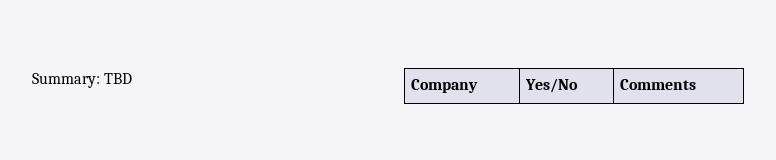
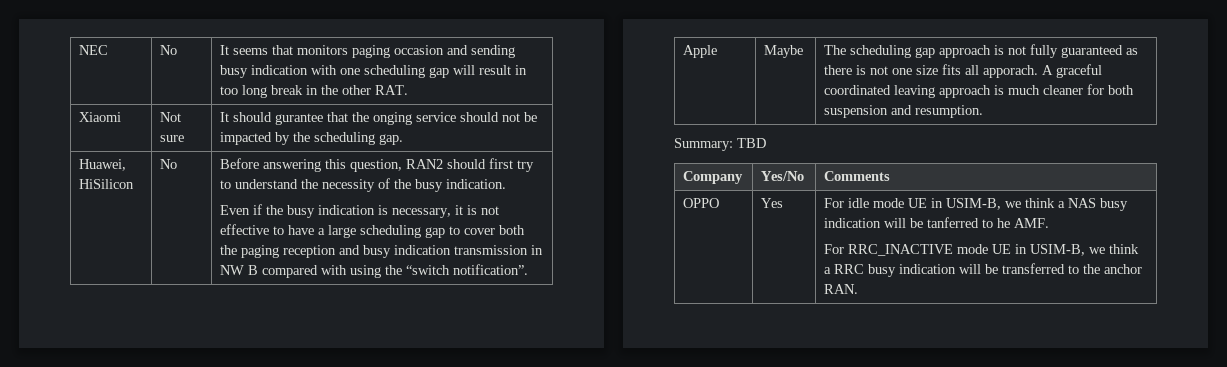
(32, 80) none -> [79,45,109,55] [160,45,178,55] [220,45,516,58] [220,65,528,78] [220,85,409,98] [79,112,122,122] [160,112,182,122] [160,135,185,142] [220,112,538,125] [220,132,404,145] [79,159,127,171] [79,179,135,189] [160,159,178,169] [220,158,535,172] [220,178,507,192] [220,204,500,218] [220,224,526,238] [220,245,544,258] [220,264,529,278] [683,45,718,58] [764,45,804,58] [824,44,1139,58] [824,64,1103,78] [824,84,1135,98] [824,105,984,118] NEC | No | It seems that monitors paging occasion and sending busy indication with one scheduling gap will result in too long break in the other RAT. // Xiaomi | Not sure | It should gurantee that the onging service should not be impacted by the scheduling gap. // Huawei, HiSilicon | No | Before answering this question, RAN2 should first try to understand the necessity of the busy indication. // Even if the busy indication is necessary, it is not effective to have a large scheduling gap to cover both the paging reception and busy indication transmission in NW B compared with using the “switch notification”. // Apple | Maybe | The scheduling gap approach is not fully guaranteed as there is not one size fits all apporach. A graceful coordinated leaving approach is much cleaner for both suspension and resumption. //
(696, 84) none -> [683,198,720,208] [761,198,784,208] [824,198,1129,211] [824,217,1050,228] [824,244,1140,256] [824,263,1143,277] [824,284,859,294] // OPPO | Yes | For idle mode UE in USIM-B, we think a NAS busy indication will be tanferred to he AMF. // For RRC_INACTIVE mode UE in USIM-B, we think a RRC busy indication will be transferred to the anchor RAN.

